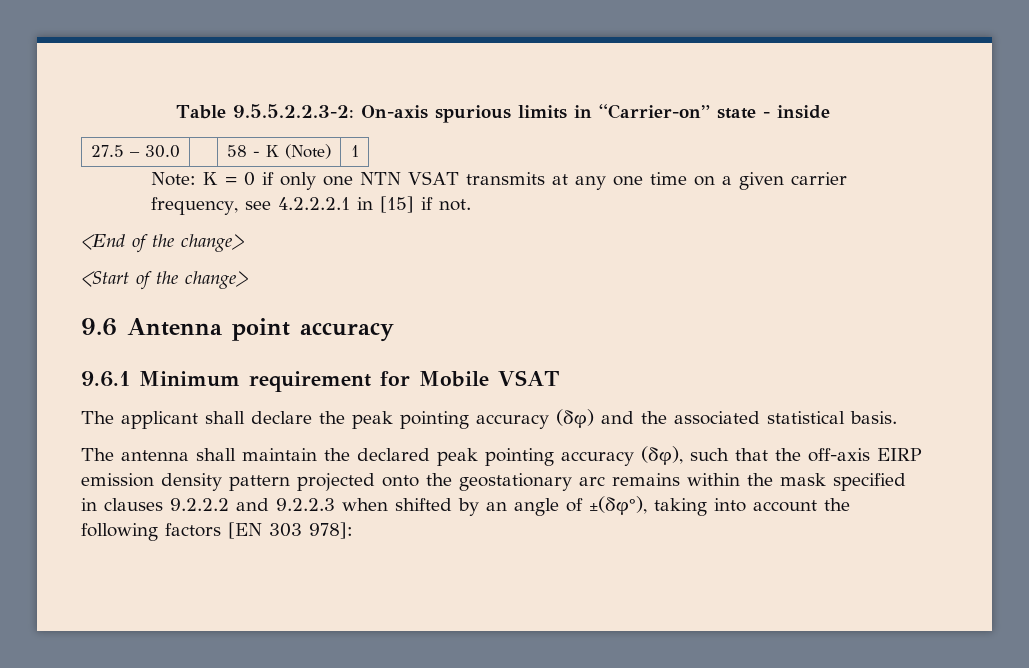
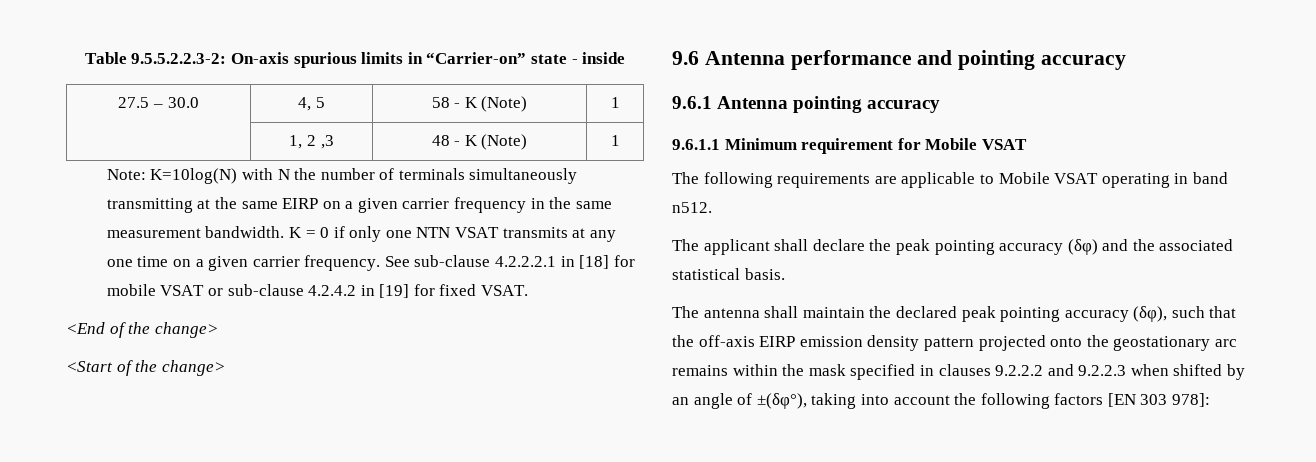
(180, 151) none -> [298,97,325,111] 4, 5
[151,172,197,186] // Note: -> [289,135,334,149] [431,134,528,150] [610,135,620,146] [106,168,578,184] [106,197,612,213] [106,226,285,238] // | 1, 2 ,3 | 48 - K (Note) | 1 // Note: K=10log(N) with N the number of terminals simultaneously transmitting at the same EIRP on a given carrier frequency in the same measurement bandwidth.
[151,196,472,215] frequency, see 4.2.2.2.1 in [15] if not. -> [304,255,635,271] [106,284,529,298] frequency. See sub-clause 4.2.2.2.1 in [18] for mobile VSAT or sub-clause 4.2.4.2 in [19] for fixed VSAT.
[232,318,290,341] point -> [790,50,1036,70] performance and pointing
(130, 379) none -> [717,96,941,113] [672,139,720,150] Antenna pointing accuracy // 9.6.1.1
(559, 378) none -> [672,172,1228,188] [672,202,712,213] // The following requirements are applicable to Mobile VSAT operating in band n512.

